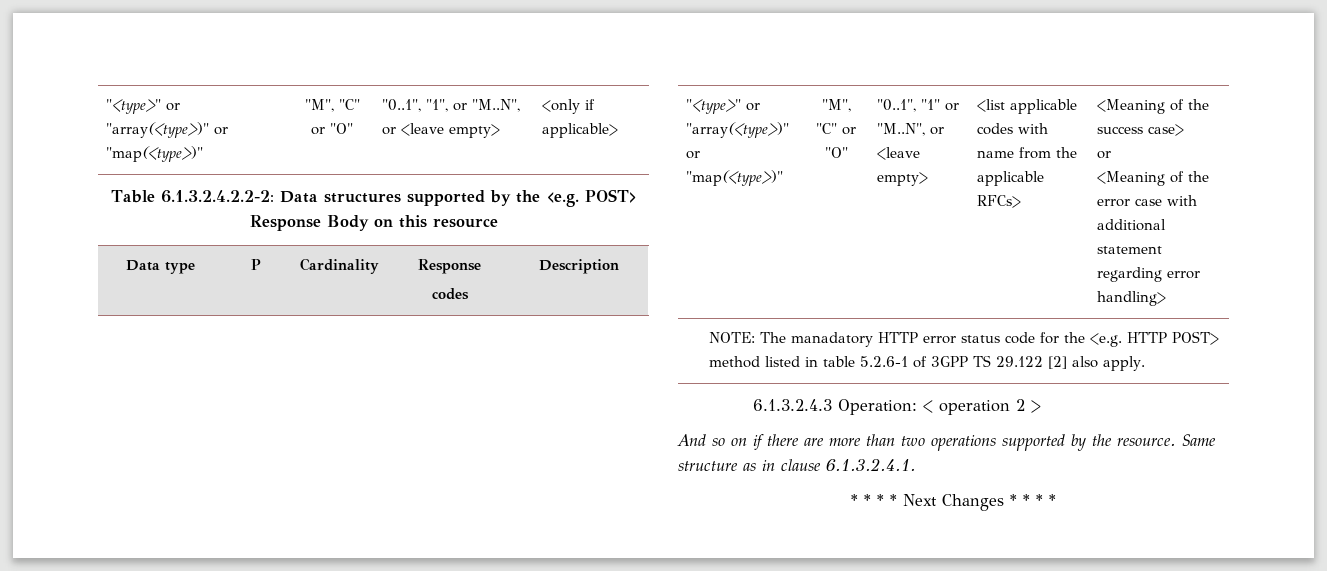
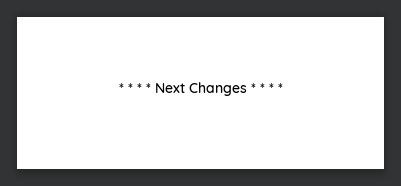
[106,99,181,114] [106,122,229,138] [106,146,204,162] [304,99,360,112] [311,123,353,135] [382,99,521,112] [382,123,501,138] [542,99,596,114] [542,123,619,138] [110,189,637,207] [249,215,498,231] [126,260,195,274] [251,259,261,270] [300,258,379,274] [418,259,481,274] [431,288,469,300] [539,259,619,274] [686,99,761,114] [686,122,790,138] [686,151,701,159] [686,170,784,186] [821,99,851,112] [816,123,856,135] [824,147,848,158] [877,99,960,112] [877,123,945,136] [877,147,921,160] [877,172,929,186] [977,99,1078,114] [977,123,1049,135] [977,147,1078,159] [977,171,1045,186] [977,195,1022,208] [1097,99,1210,114] [1097,124,1185,136] [1097,151,1112,159] [1097,171,1210,186] [1097,195,1198,207] [1097,219,1167,231] [1097,246,1163,254] [1097,267,1201,282] [1097,291,1167,306] [708,331,1219,347] [708,355,1145,371] [753,399,1042,415] [677,434,1216,451] [678,458,916,471] "<type>" or "array(<type>)" or "map(<type>)" | "M", "C" or "O" | "0..1", "1", or "M..N", or <leave empty> | <only if applicable> // Table 6.1.3.2.4.2.2-2: Data structures supported by the <e.g. POST> Response Body on this resource // Data type | P | Cardinality | Response // codes | Description // "<type>" or "array(<type>)" or "map(<type>)" | "M", "C" or "O" | "0..1", "1" or "M..N", or <leave empty> | <list applicable codes with name from the applicable RFCs> | <Meaning of the success case> // or // <Meaning of the error case with additional statement regarding error handling> // NOTE: The manadatory HTTP error status code for the <e.g. HTTP POST> method listed in table 5.2.6-1 of 3GPP TS 29.122 [2] also apply. // 6.1.3.2.4.3 Operation: < operation 2 > // And so on if there are more than two operations supported by the resource. Same structure as in clause 6.1.3.2.4.1. // -> (118, 88) none

